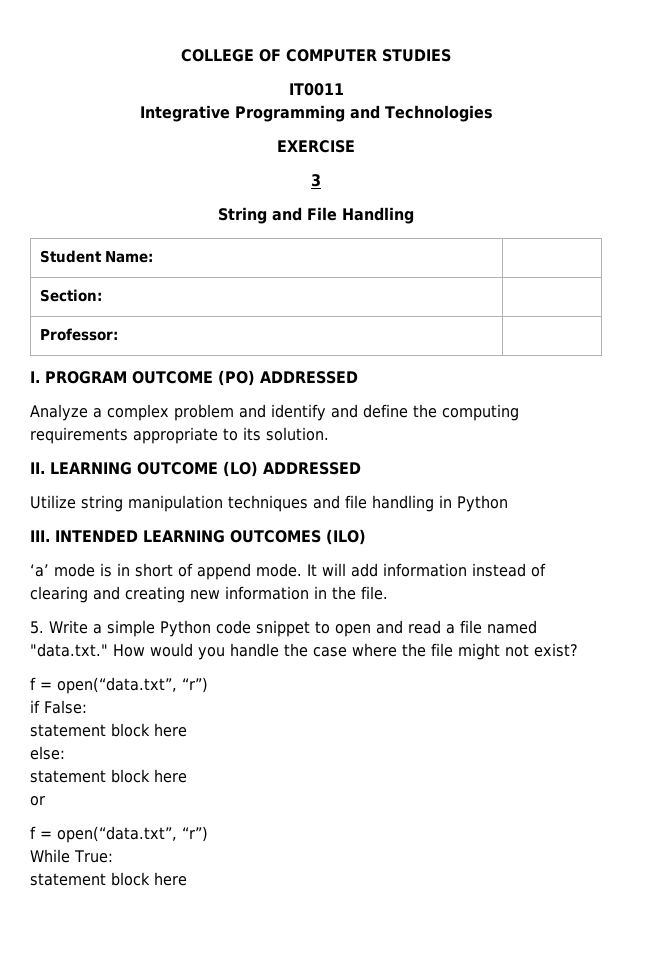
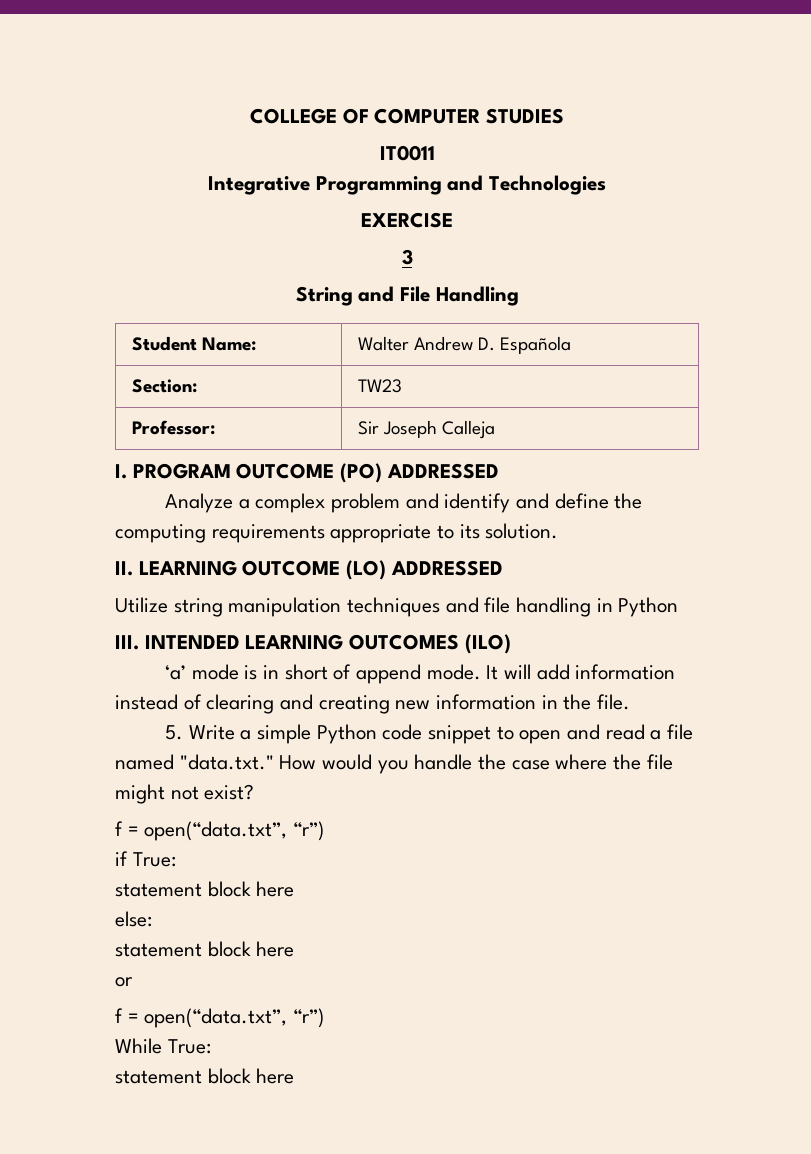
(154, 257) none -> [357,336,572,354] Walter Andrew D. Española
(103, 295) none -> [357,379,402,393] TW23
(119, 334) none -> [357,420,496,439] Sir Joseph Calleja
[44,700,87,714] False: -> [132,852,176,867] True:

